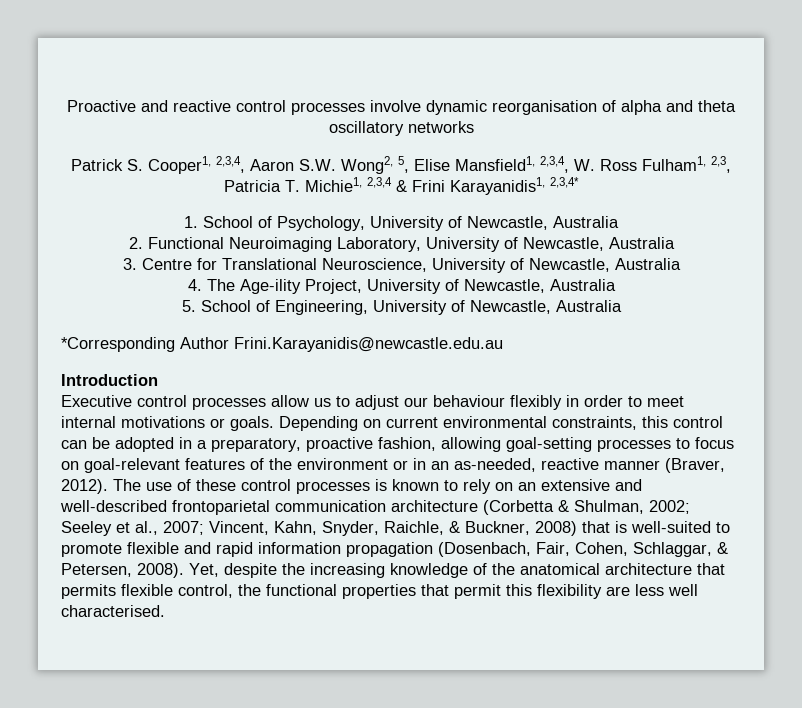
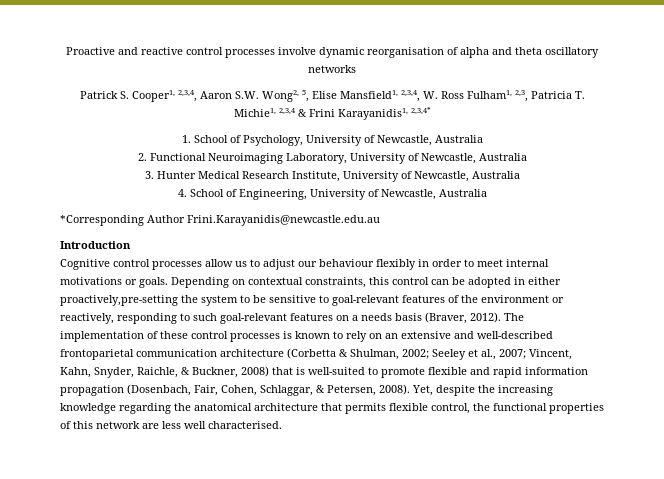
[141,258,681,273] [187,279,616,294] [181,300,196,312] Centre for Translational Neuroscience, University of Newcastle, Australia // 4. The Age-ility Project, University of Newcastle, Australia // 5. -> [156,171,520,182] [177,189,187,197] Hunter Medical Research Institute, University of Newcastle, Australia // 4.
[61,395,132,407] Executive -> [60,259,110,270] Cognitive
[386,416,547,428] current environmental -> [248,277,303,285] contextual
[197,437,734,452] [61,461,79,470] a preparatory, proactive fashion, allowing goal-setting processes to focus on -> [528,277,561,285] [60,295,329,306] either proactively,pre-setting the system to be sensitive to
[413,458,660,472] in an as-needed, reactive manner -> [60,313,422,324] reactively, responding to such goal-relevant features on a needs basis
[146,482,172,491] use -> [60,331,144,342] implementation
[473,563,487,575] of -> [119,403,171,414] regarding
[421,584,602,599] that permit this flexibility -> [60,421,140,429] of this network

